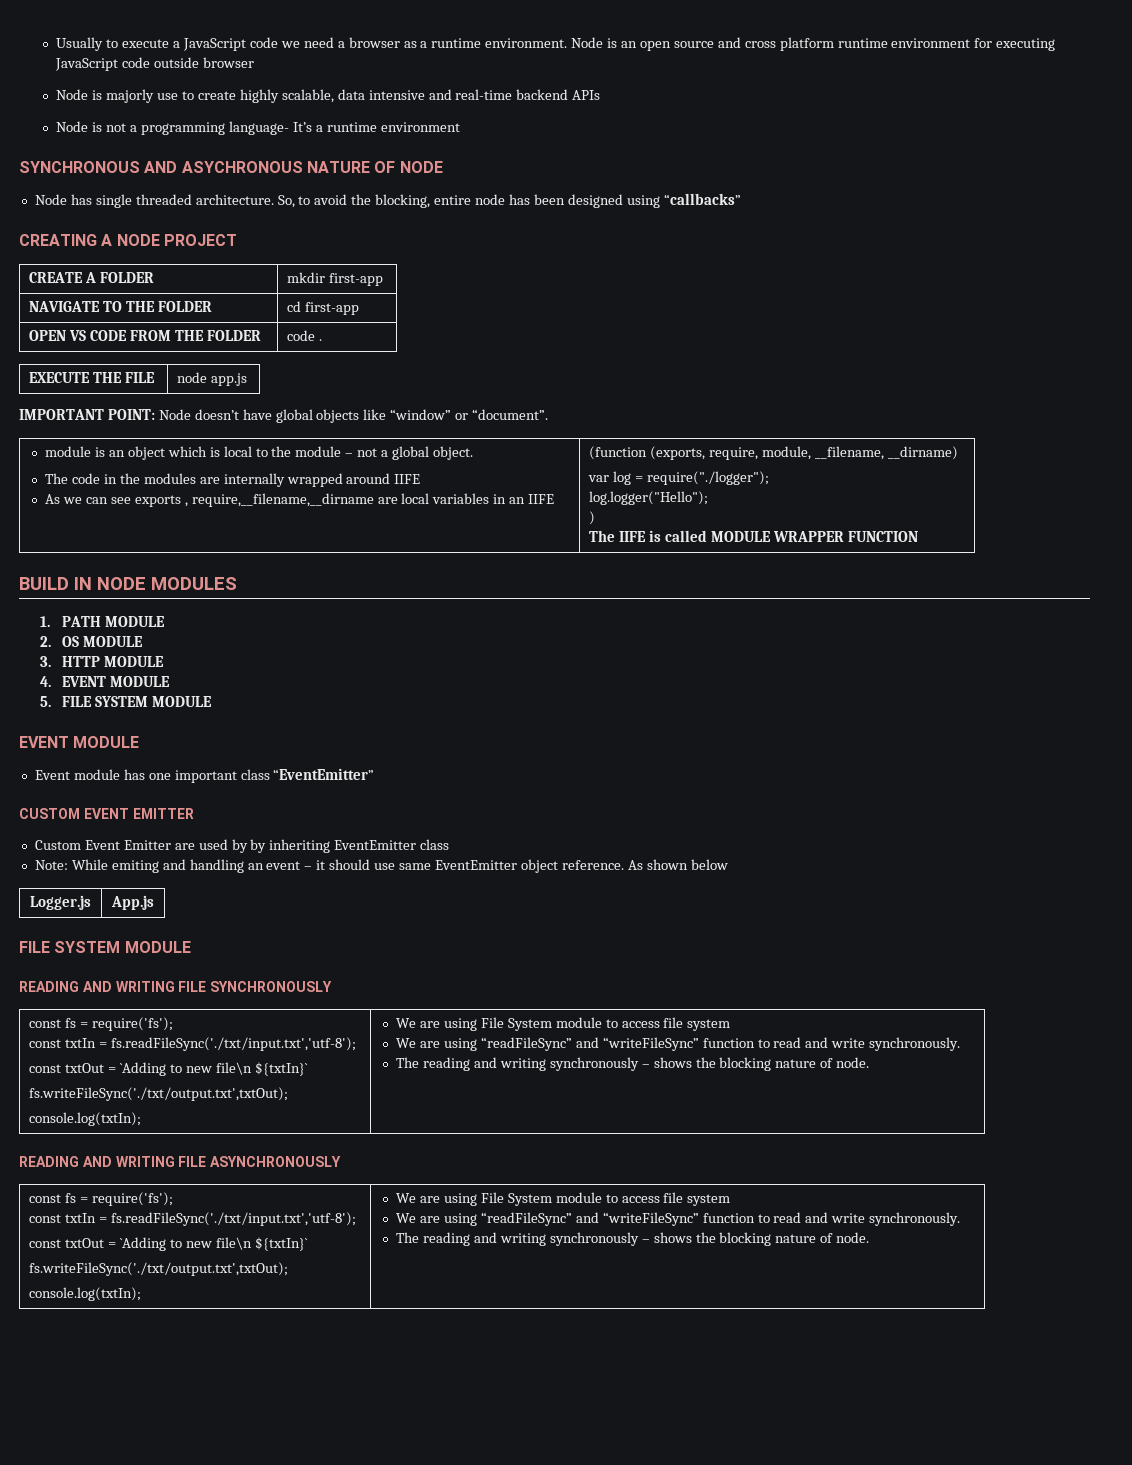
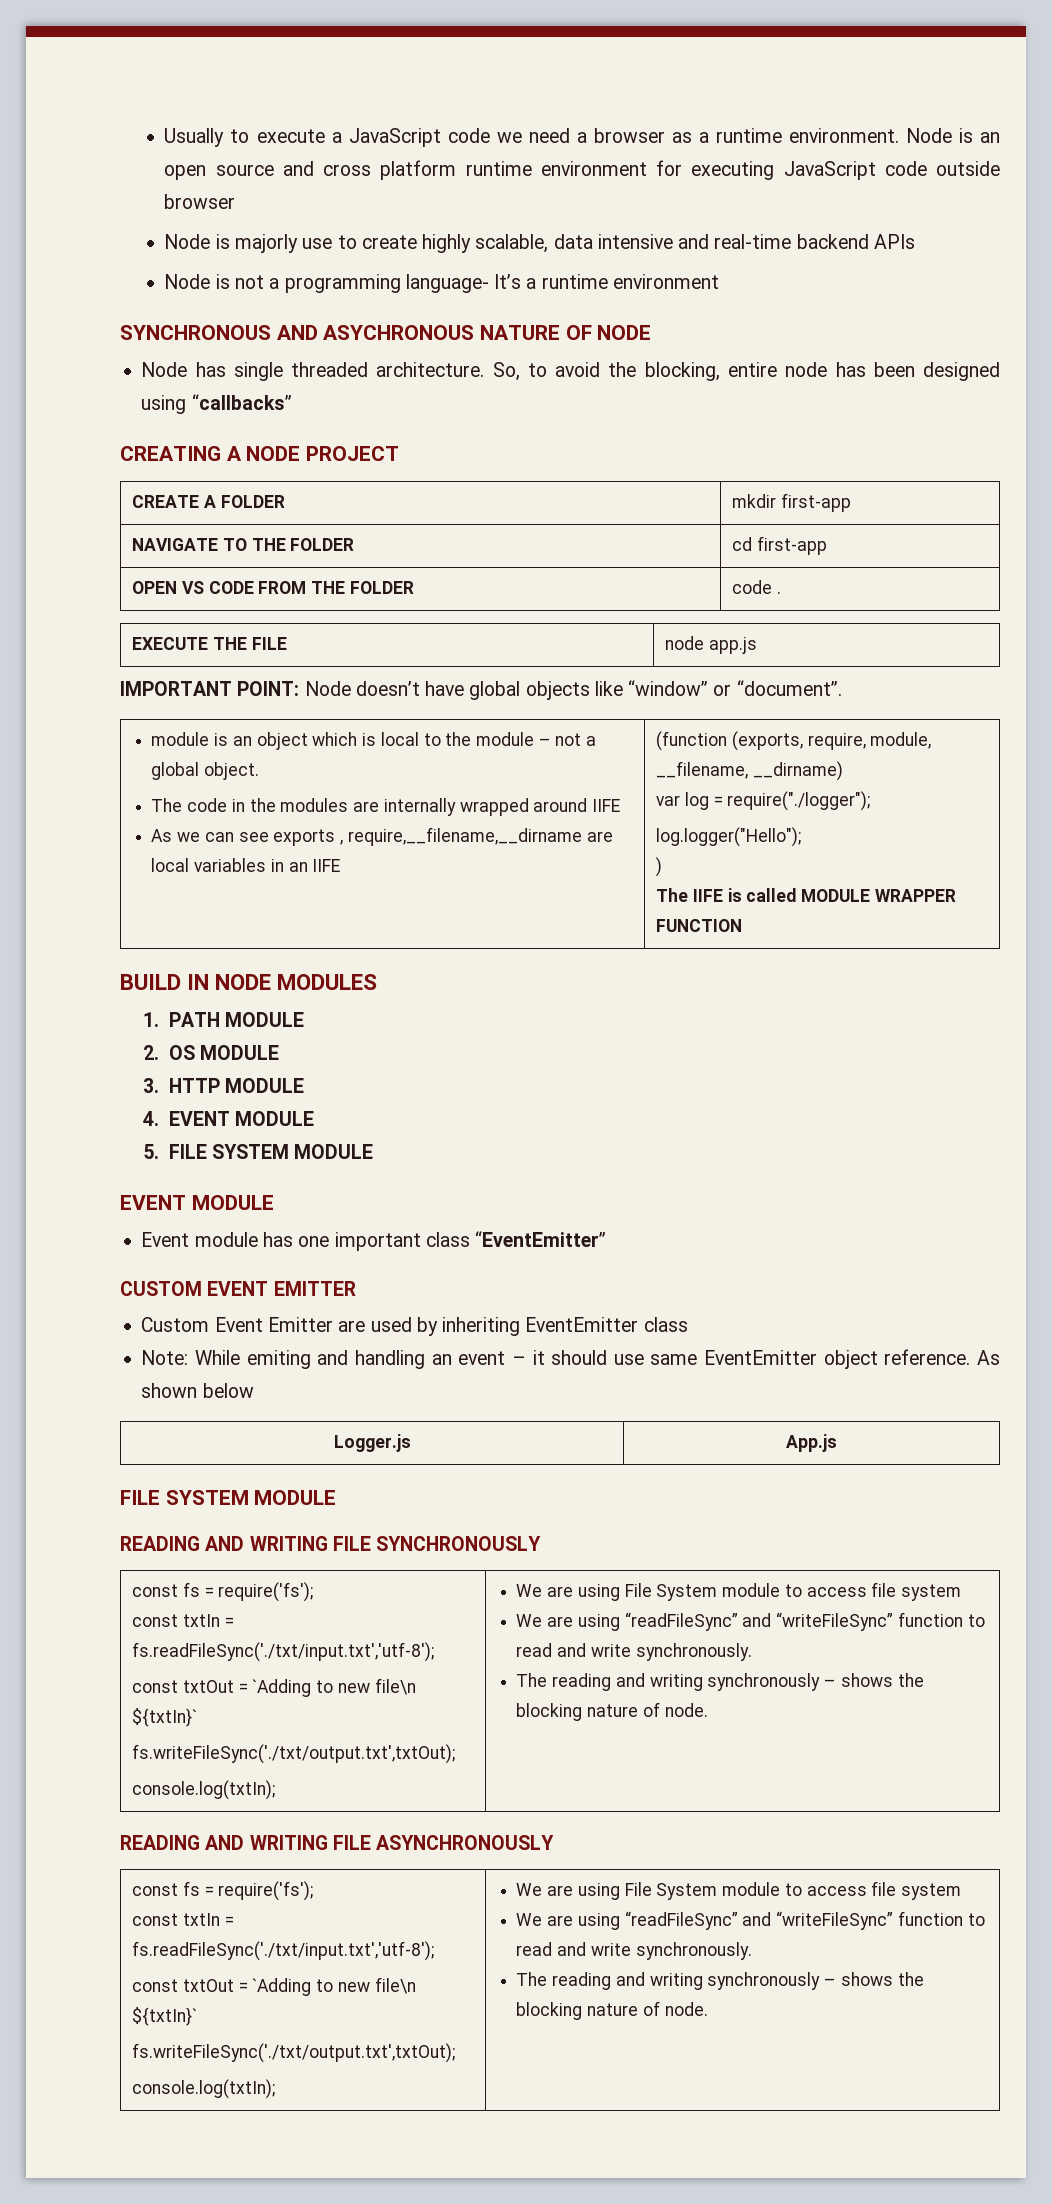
[250,839,267,853] by -> (438, 1326) none

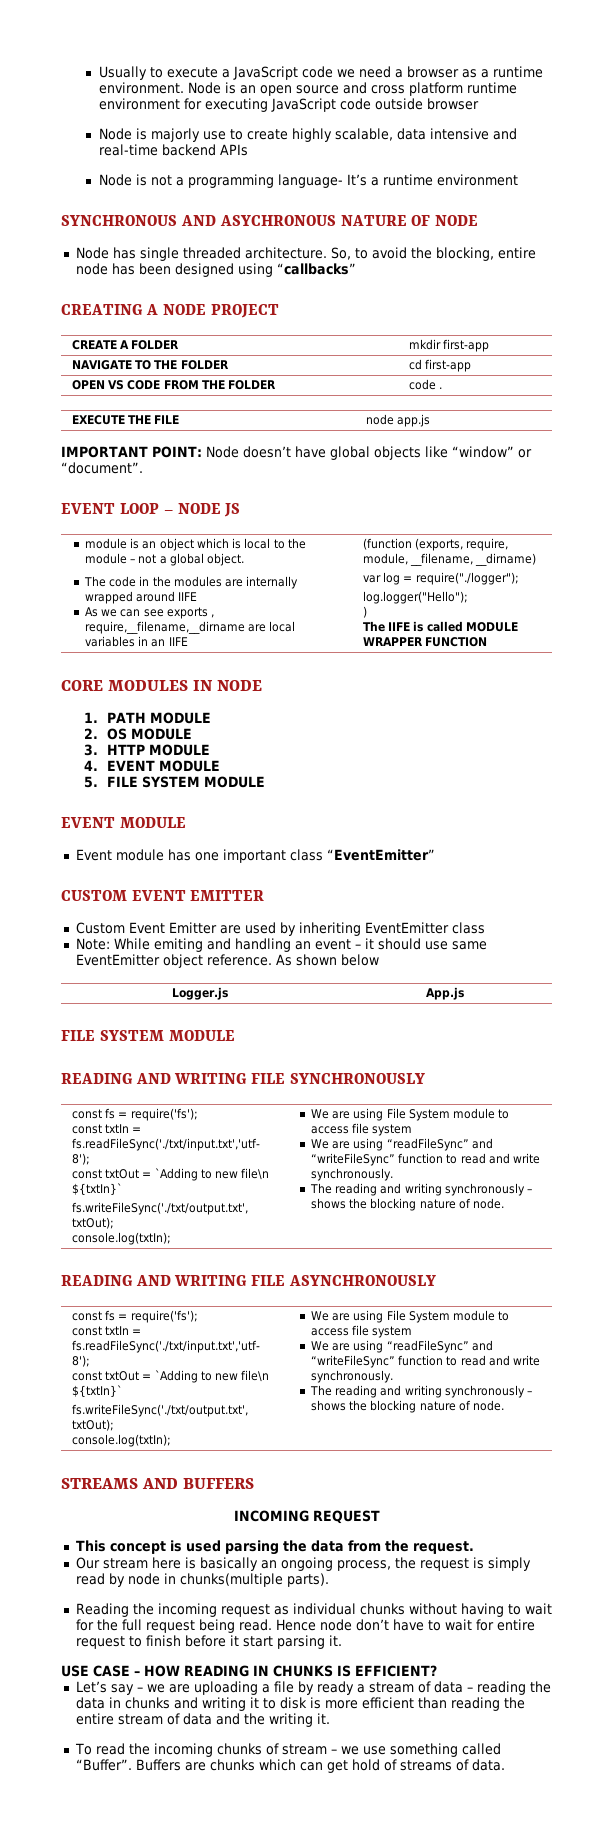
(842, 688) none -> [61,503,241,517] // EVENT LOOP – NODE JS
[120,974,181,990] BUILD -> [61,680,189,691] CORE MODULES
[277,974,378,990] MODULES -> (263, 685) none
(708, 2009) none -> [61,1478,255,1489] [233,1510,380,1524] [75,1540,474,1555] [75,1557,531,1571] [75,1573,329,1587] [75,1603,552,1617] [75,1619,535,1633] [75,1635,342,1649] [61,1665,437,1677] [75,1681,551,1695] [75,1697,525,1711] [75,1713,330,1727] [74,1743,501,1757] [75,1759,505,1773] // STREAMS AND BUFFERS // INCOMING REQUEST // This concept is used parsing the data from the request. // Our stream here is basically an ongoing process, the request is simply read by node in chunks(multiple parts). // Reading the incoming request as individual chunks without having to wait for the full request being read. Hence node don’t have to wait for entire request to finish before it start parsing it. // USE CASE – HOW READING IN CHUNKS IS EFFICIENT? // Let’s say – we are uploading a file by ready a stream of data – reading the data in chunks and writing it to disk is more efficient than reading the entire stream of data and the writing it. // To read the incoming chunks of stream – we use something called “Buffer”. Buffers are chunks which can get hold of streams of data.

